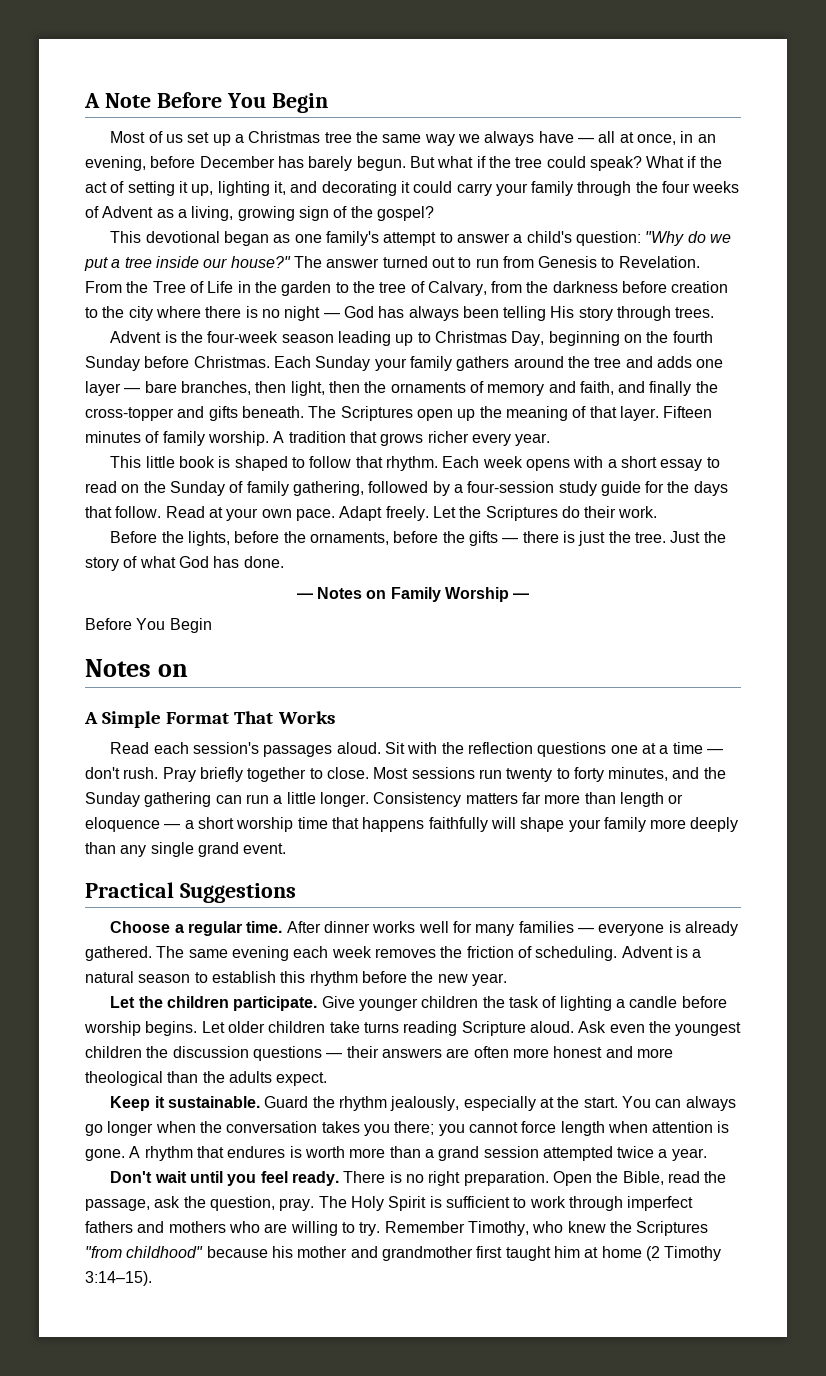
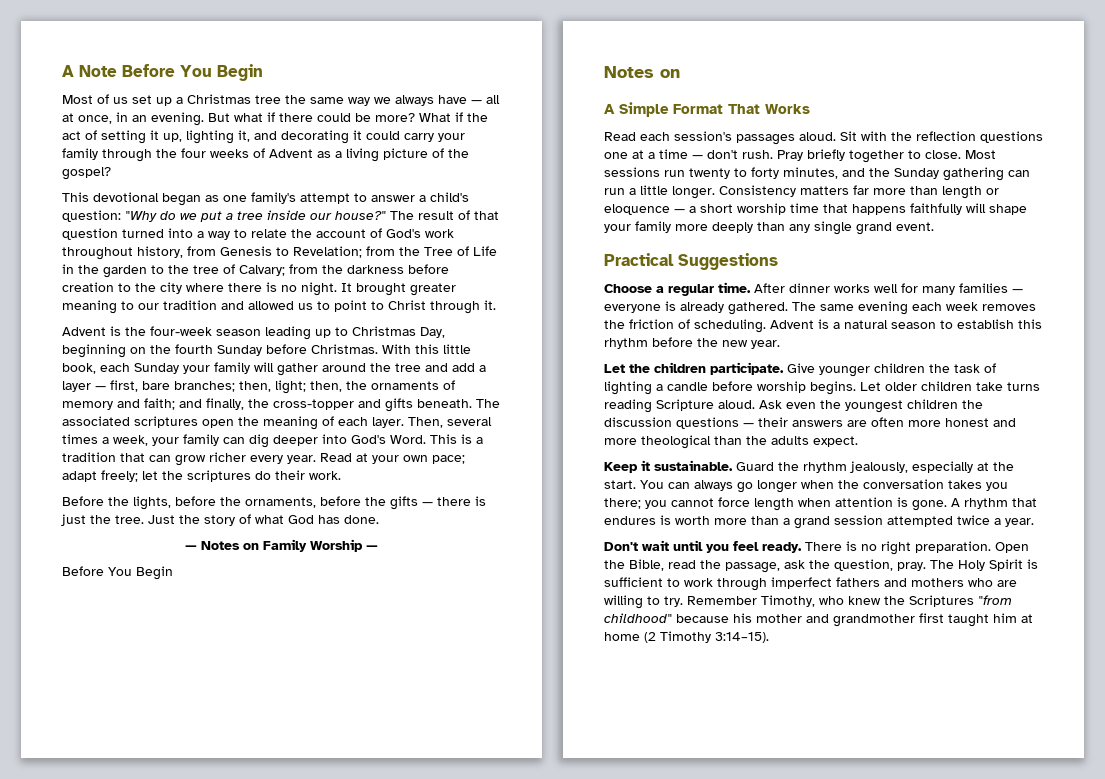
[85,156,642,171] evening, before December has barely begun. But what if the tree could speak? -> [151,112,415,126] evening. But what if there could be more?
[191,206,329,221] living, growing sign -> [346,148,428,162] living picture
[326,256,499,268] answer turned out to run -> [418,210,499,220] [62,228,454,240] [62,246,183,260] result of that question turned into a way to relate the account of God's work throughout history,
[618,256,700,268] [85,281,122,293] Revelation. From -> [293,246,395,258] Revelation; from
[427,281,487,296] Calvary, -> [239,265,285,276] Calvary;
[284,306,715,321] night — God has always been telling His story through trees. -> [301,282,456,296] [62,300,496,314] night. It brought greater meaning to our tradition and allowed us to point to Christ through it.
[273,356,311,368] Each -> [382,344,471,354] [62,363,130,374] With this little book, each
[456,356,510,371] gathers -> [254,362,318,376] will gather
[656,356,724,368] [85,381,360,396] adds one layer — bare branches, then light, then -> [452,363,486,372] [62,380,342,394] add a layer — first, bare branches; then, light; then,
[579,381,692,396] faith, and finally -> [144,398,244,410] faith; and finally,
[340,406,713,421] [85,431,551,446] [110,456,720,471] [85,481,728,496] [85,506,558,521] Scriptures open up the meaning of that layer. Fifteen minutes of family worship. A tradition that grows richer every year. // This little book is shaped to follow that rhythm. Each week opens with a short essay to read on the Sunday of family gathering, followed by a four-session study guide for the days that follow. Read at your own pace. Adapt freely. Let the Scriptures -> [62,416,492,430] [62,434,483,448] [62,452,465,466] [62,470,251,482] associated scriptures open the meaning of each layer. Then, several times a week, your family can dig deeper into God's Word. This is a tradition that can grow richer every year. Read at your own pace; adapt freely; let the scriptures

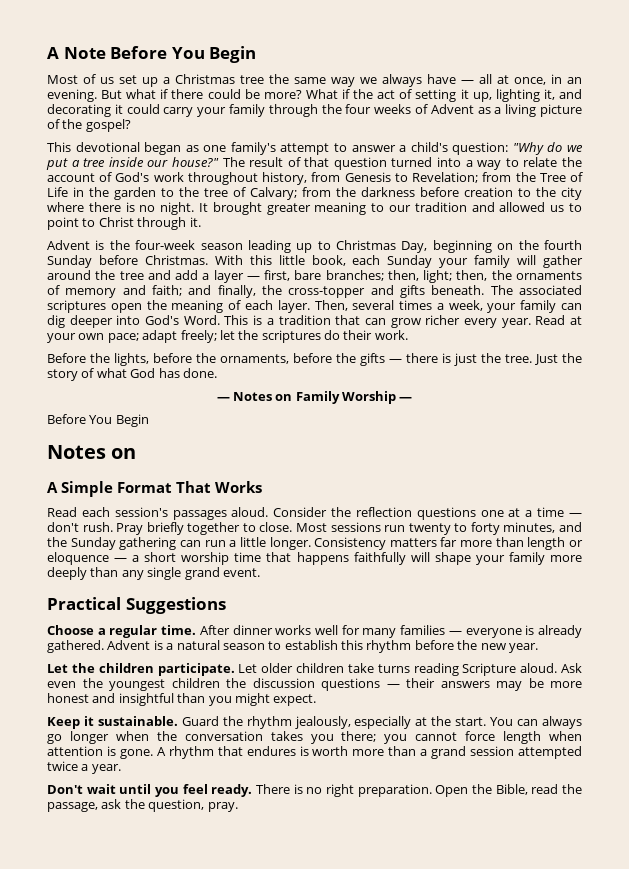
[840,131,887,141] Sit with -> [273,507,328,517] Consider
[792,301,1036,315] [604,319,766,333] The same evening each week removes the friction of scheduling. -> (104, 646) none
[787,363,996,377] [604,381,856,395] Give younger children the task of lighting a candle before worship begins. -> (235, 669) none
[847,417,904,427] are often -> [496,678,544,691] may be
[604,435,809,449] more theological than the adults -> [118,693,270,706] insightful than you might
[930,559,1038,571] [604,577,1017,591] [604,595,1012,609] [604,613,1033,627] [604,631,769,643] The Holy Spirit is sufficient to work through imperfect fathers and mothers who are willing to try. Remember Timothy, who knew the Scriptures "from childhood" because his mother and grandmother first taught him at home (2 Timothy 3:14–15). -> (238, 807) none

